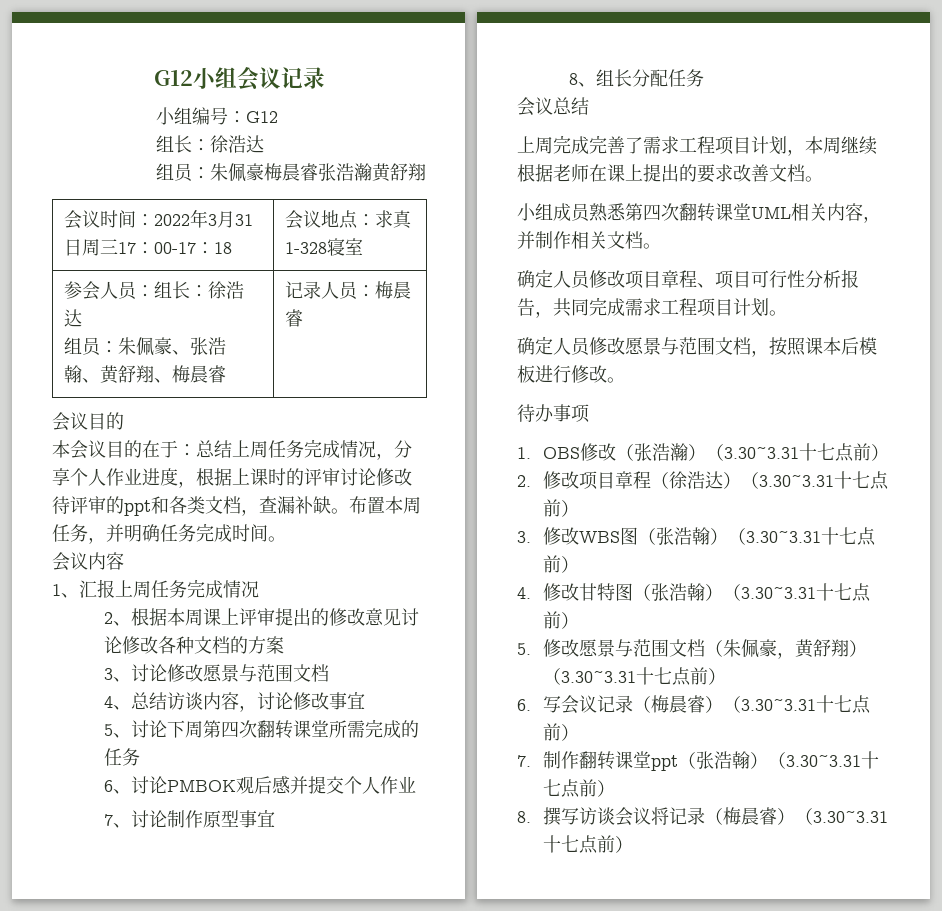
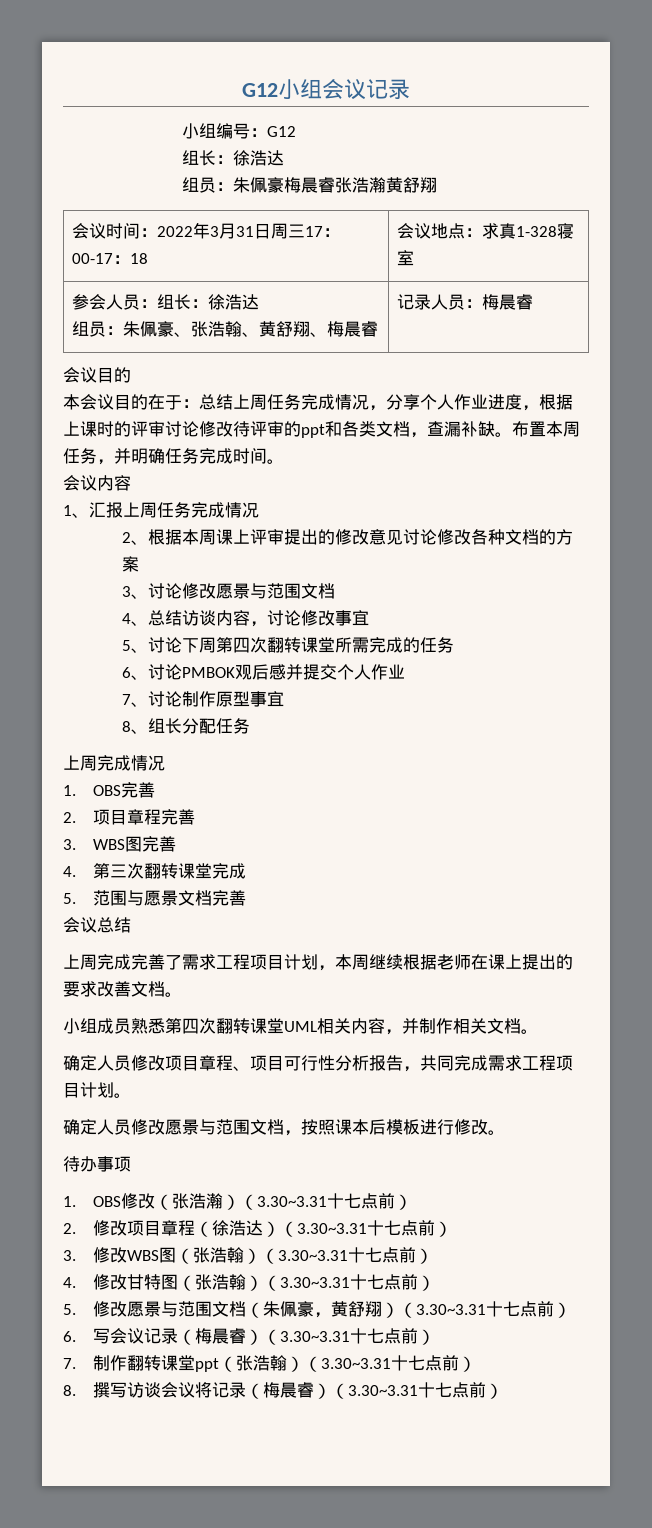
(704, 78) none -> [63,755,165,771] [63,782,155,798] [63,809,195,825] [63,836,176,852] [63,863,246,879] [63,890,246,906] // 上周完成情况 // 1. OBS完善 // 2.项目章程完善 // 3. WBS图完善 // 4.第三次翻转课堂完成 // 5.范围与愿景文档完善

